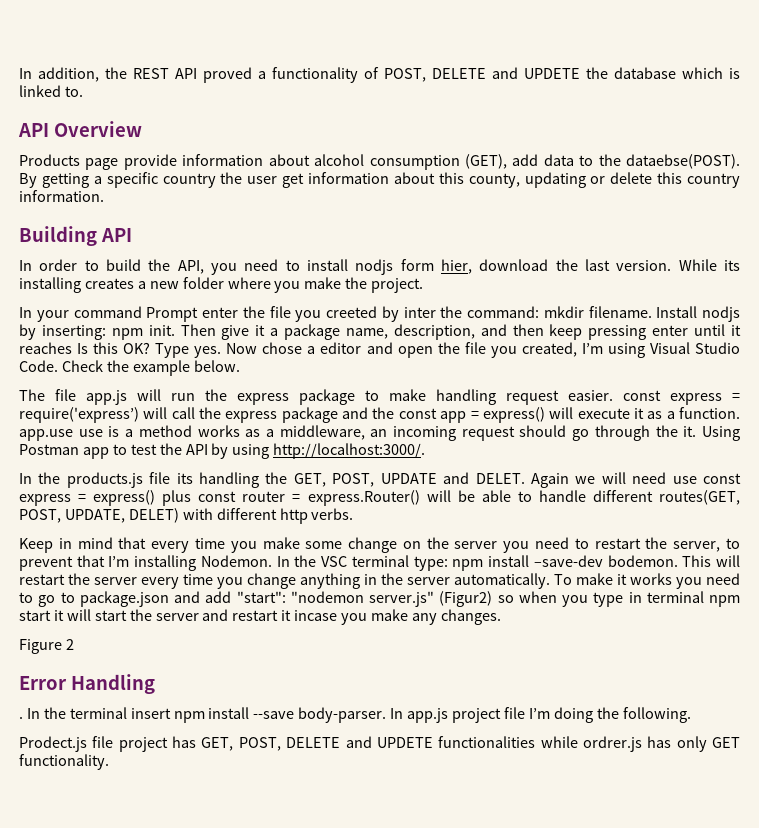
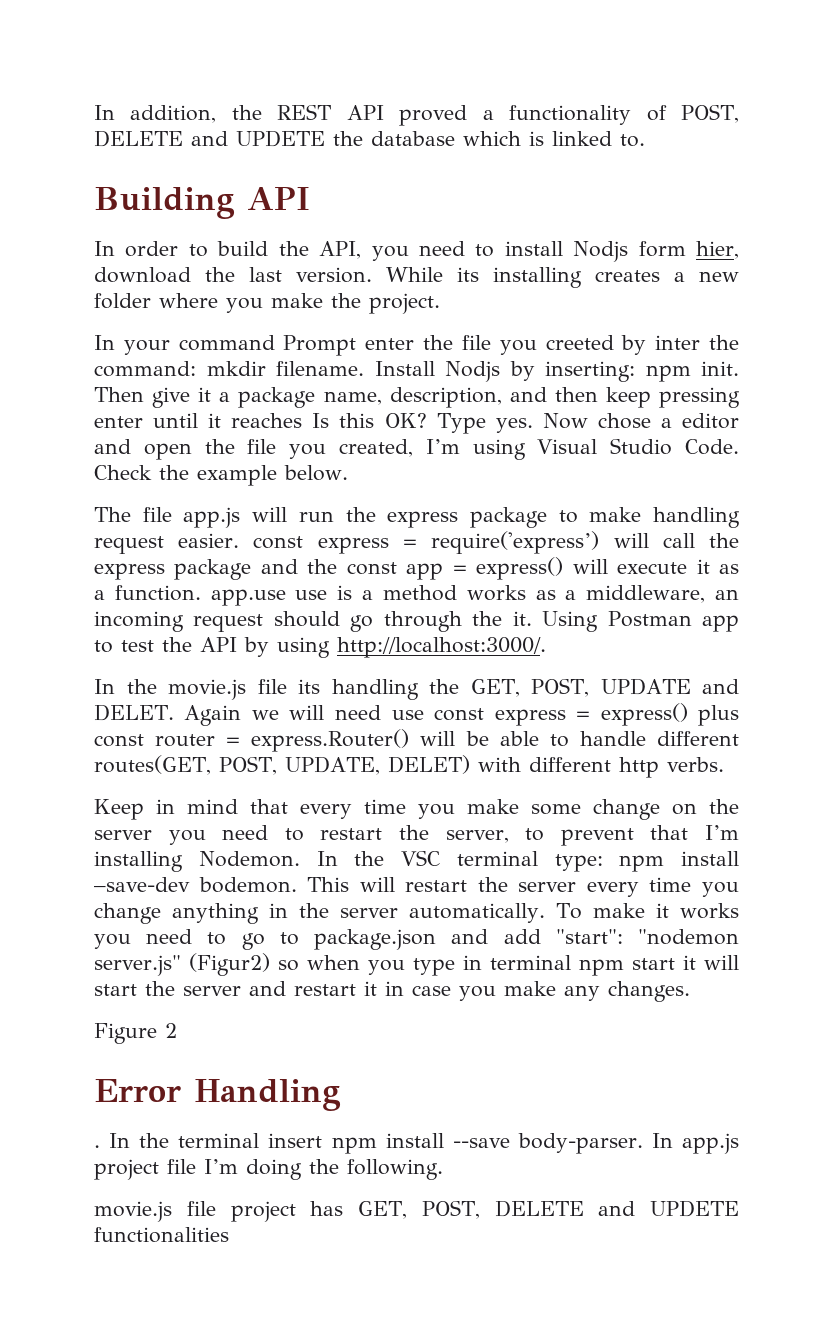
[18,121,142,137] [19,154,740,170] [19,172,740,188] [19,190,104,202] // API Overview // Products page provide information about alcohol consumption (GET), add data to the dataebse(POST). By getting a specific country the user get information about this county, updating or delete this country information. -> (645, 140) none
[355,259,394,275] nodjs -> [573,241,629,262] Nodjs
[702,306,740,322] nodjs -> [445,361,500,382] Nodjs
[66,472,143,488] products.js -> [168,679,247,700] movie.js
[294,610,338,621] incase -> [385,981,451,996] in case
[19,736,87,752] Prodect.js -> [94,1201,172,1222] movie.js
[540,736,741,752] [19,754,109,770] while ordrer.js has only GET functionality. -> (229, 1235) none

